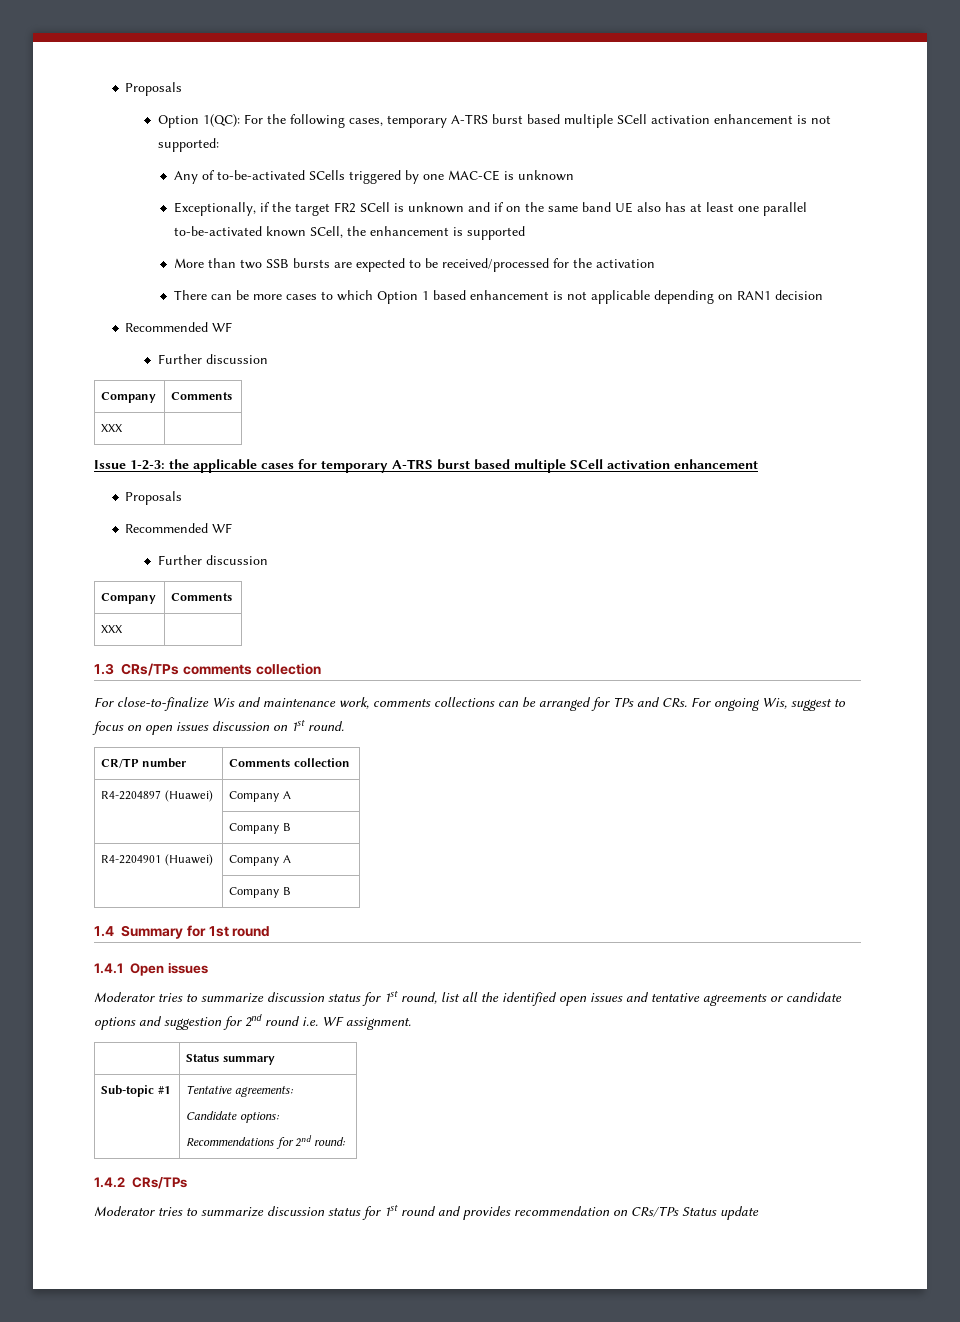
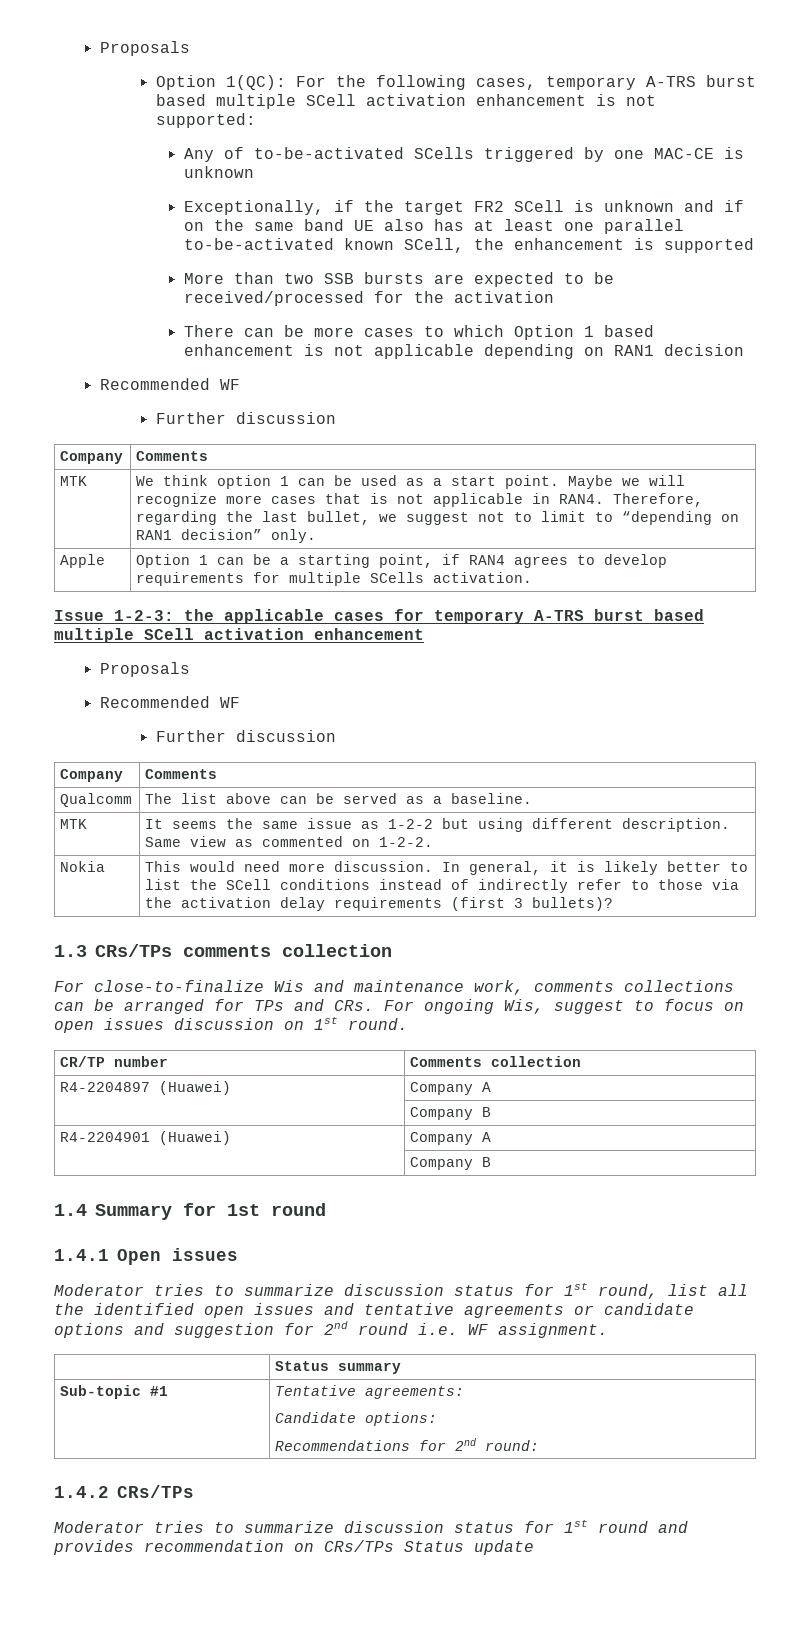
[101,424,124,432] XXX | -> [60,476,88,486] [136,475,686,489] [136,493,704,507] [136,511,740,525] [136,529,317,543] [60,554,106,568] [136,554,668,568] [136,572,533,586] MTK | We think option 1 can be used as a start point. Maybe we will recognize more cases that is not applicable in RAN4. Therefore, regarding the last bullet, we suggest not to limit to “depending on RAN1 decision” only. // Apple | Option 1 can be a starting point, if RAN4 agrees to develop requirements for multiple SCells activation.
[101,625,124,633] XXX | -> [60,793,133,807] [145,793,533,804] [60,819,88,829] [145,818,731,832] [145,836,434,847] [60,861,106,872] [145,861,749,875] [145,879,740,893] [145,897,614,911] Qualcomm | The list above can be served as a baseline. // MTK | It seems the same issue as 1-2-2 but using different description. Same view as commented on 1-2-2. // Nokia | This would need more discussion. In general, it is likely better to list the SCell conditions instead of indirectly refer to those via the activation delay requirements (first 3 bullets)?

